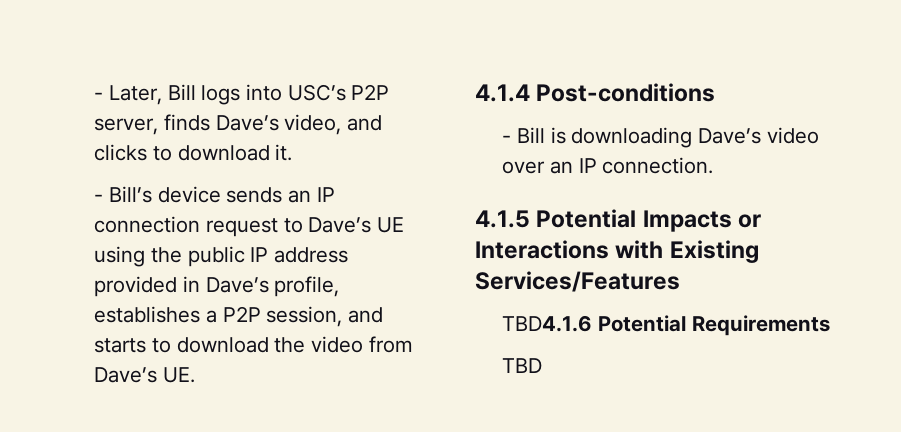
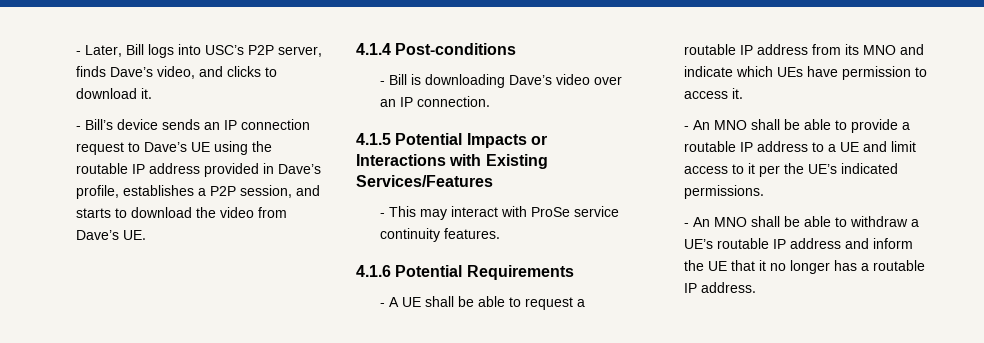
[187,246,245,267] public -> [75,163,128,174] routable
[502,315,830,336] [502,358,543,373] TBD4.1.6 Potential Requirements // TBD -> [379,206,619,220] [379,228,500,242] [356,265,574,280] [379,296,585,310] [683,44,924,55] [683,66,927,80] [683,88,743,99] [683,119,910,133] [683,141,916,152] [683,163,898,177] [683,185,764,199] [683,216,919,227] [683,238,913,249] [683,260,925,274] [683,282,756,293] - This may interact with ProSe service continuity features. // 4.1.6 Potential Requirements // - A UE shall be able to request a routable IP address from its MNO and indicate which UEs have permission to access it. // - An MNO shall be able to provide a routable IP address to a UE and limit access to it per the UE’s indicated permissions. // - An MNO shall be able to withdraw a UE’s routable IP address and inform the UE that it no longer has a routable IP address.

